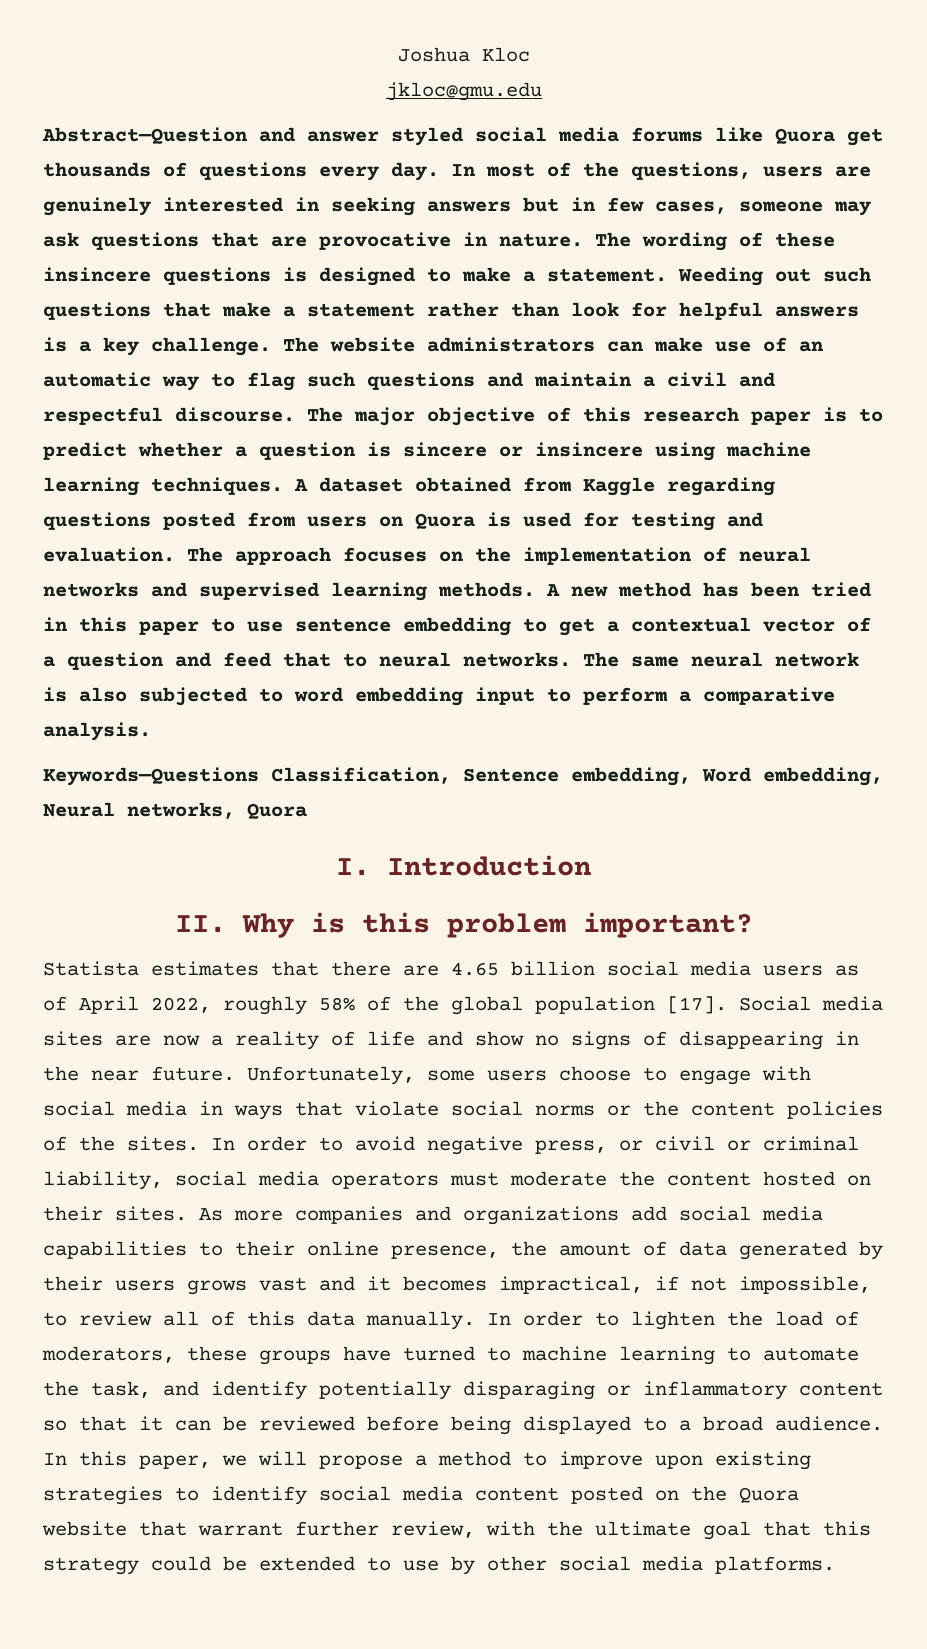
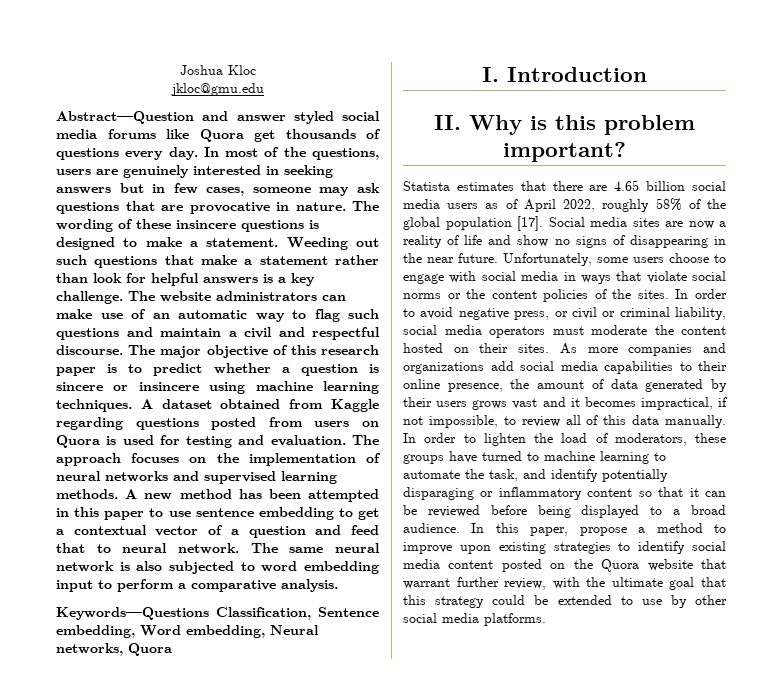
[811,582,871,597] tried -> [308,489,379,502] attempted
[463,652,571,667] networks. -> [178,543,239,554] network.
[222,1451,307,1466] we will -> (569, 531) none

